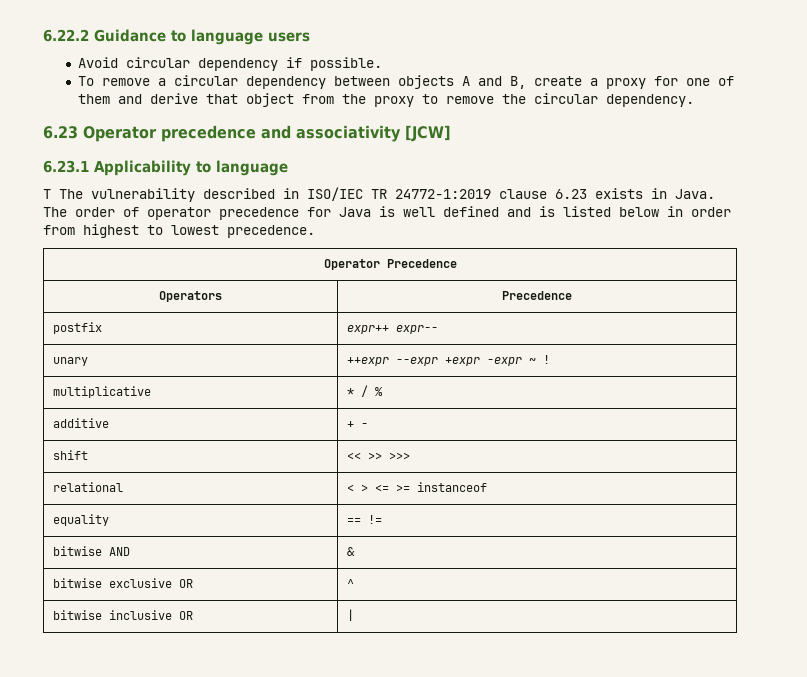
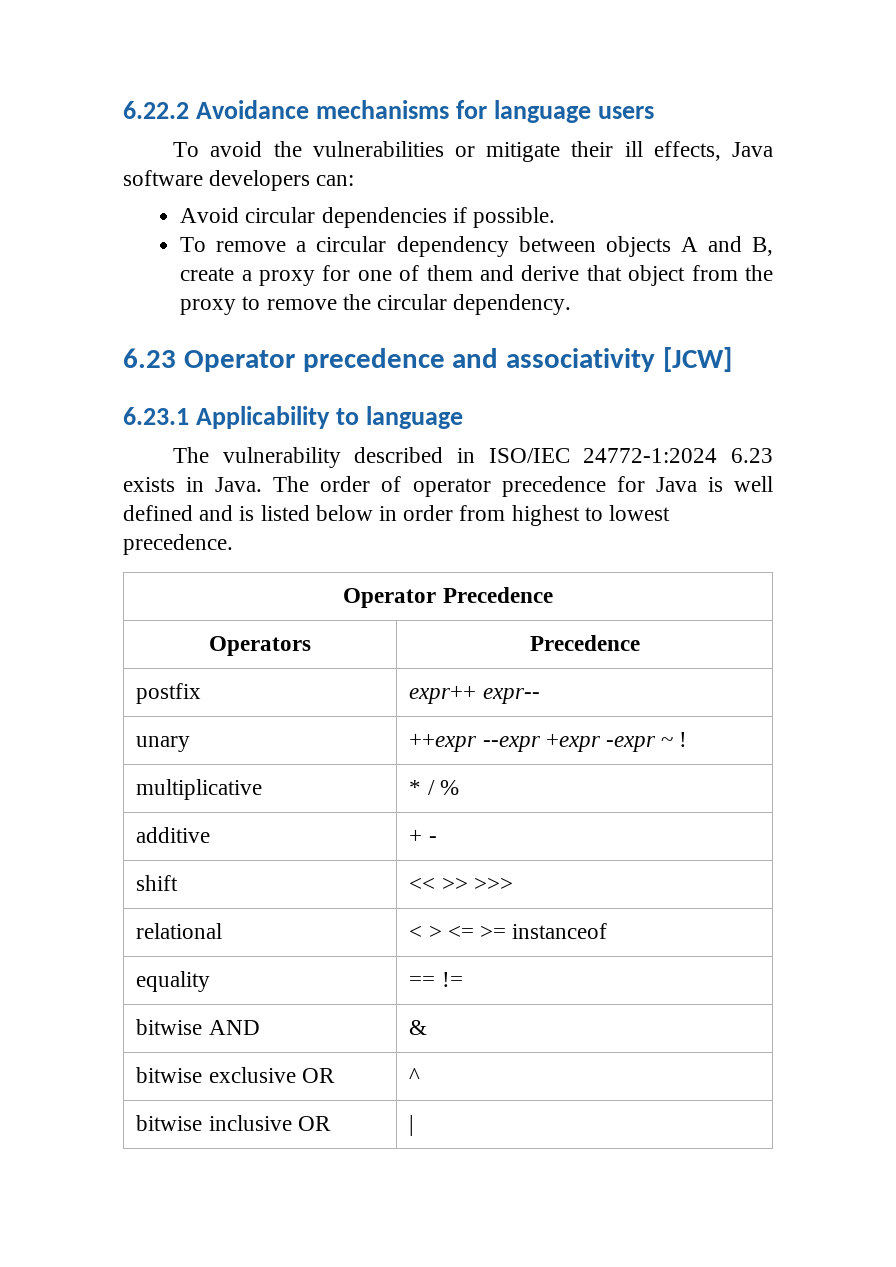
[94,29,186,42] Guidance to -> [196,100,488,119] Avoidance mechanisms for
(310, 37) none -> [173,141,773,162] [123,170,355,191] // To avoid the vulnerabilities or mitigate their ill effects, Java software developers can:
[198,58,279,71] dependency -> [321,207,447,228] dependencies
[43,189,51,199] T -> (464, 417) none
[371,189,547,199] TR 24772-1:2019 clause -> [583,448,718,463] 24772-1:2024

